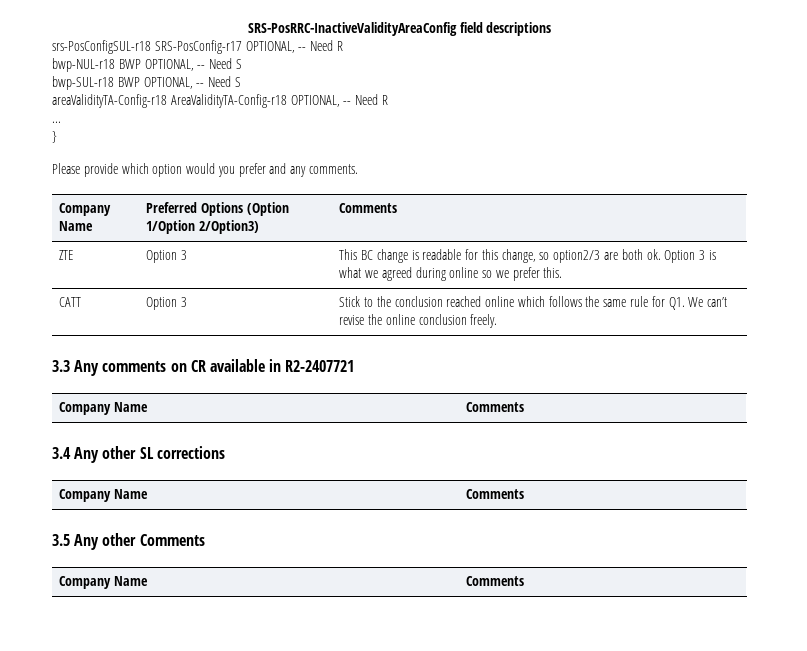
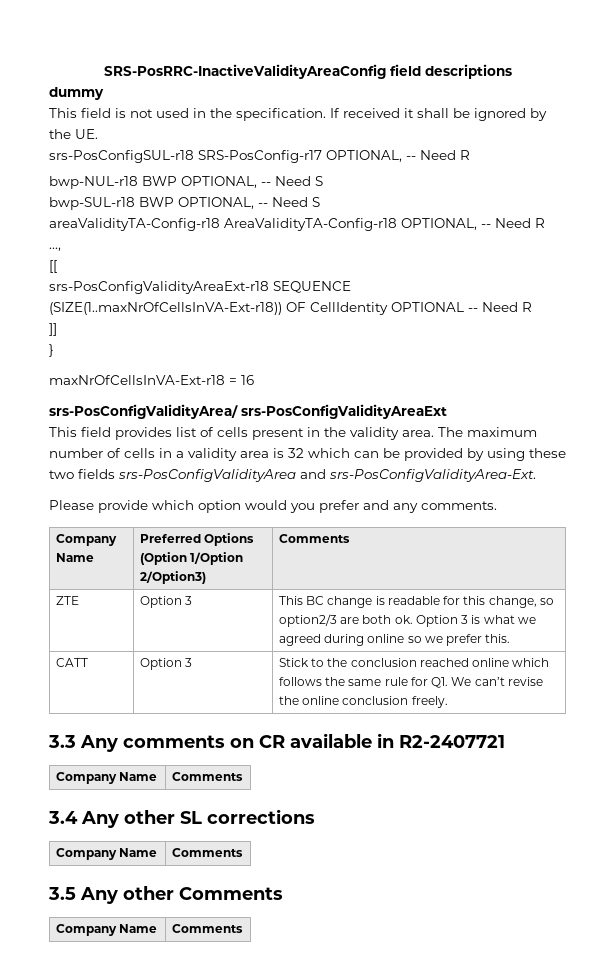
(552, 29) none -> [49,87,104,100] [49,108,547,121] [49,129,98,139] // dummy // This field is not used in the specification. If received it shall be ignored by the UE.
[52,121,61,123] [52,131,57,143] ... // } -> [49,247,61,251] [49,260,57,273] [49,281,351,294] [49,302,532,315] [49,323,57,336] [49,344,54,357] [49,375,254,385] [49,404,447,419] [49,427,537,440] [49,448,566,461] [49,469,536,482] ..., // [[ // srs-PosConfigValidityAreaExt-r18 SEQUENCE (SIZE(1..maxNrOfCellsInVA-Ext-r18)) OF CellIdentity OPTIONAL -- Need R // ]] // } // maxNrOfCellsInVA-Ext-r18 = 16 // srs-PosConfigValidityArea/ srs-PosConfigValidityAreaExt // This field provides list of cells present in the validity area. The maximum number of cells in a validity area is 32 which can be provided by using these two fields srs-PosConfigValidityArea and srs-PosConfigValidityArea-Ext.

